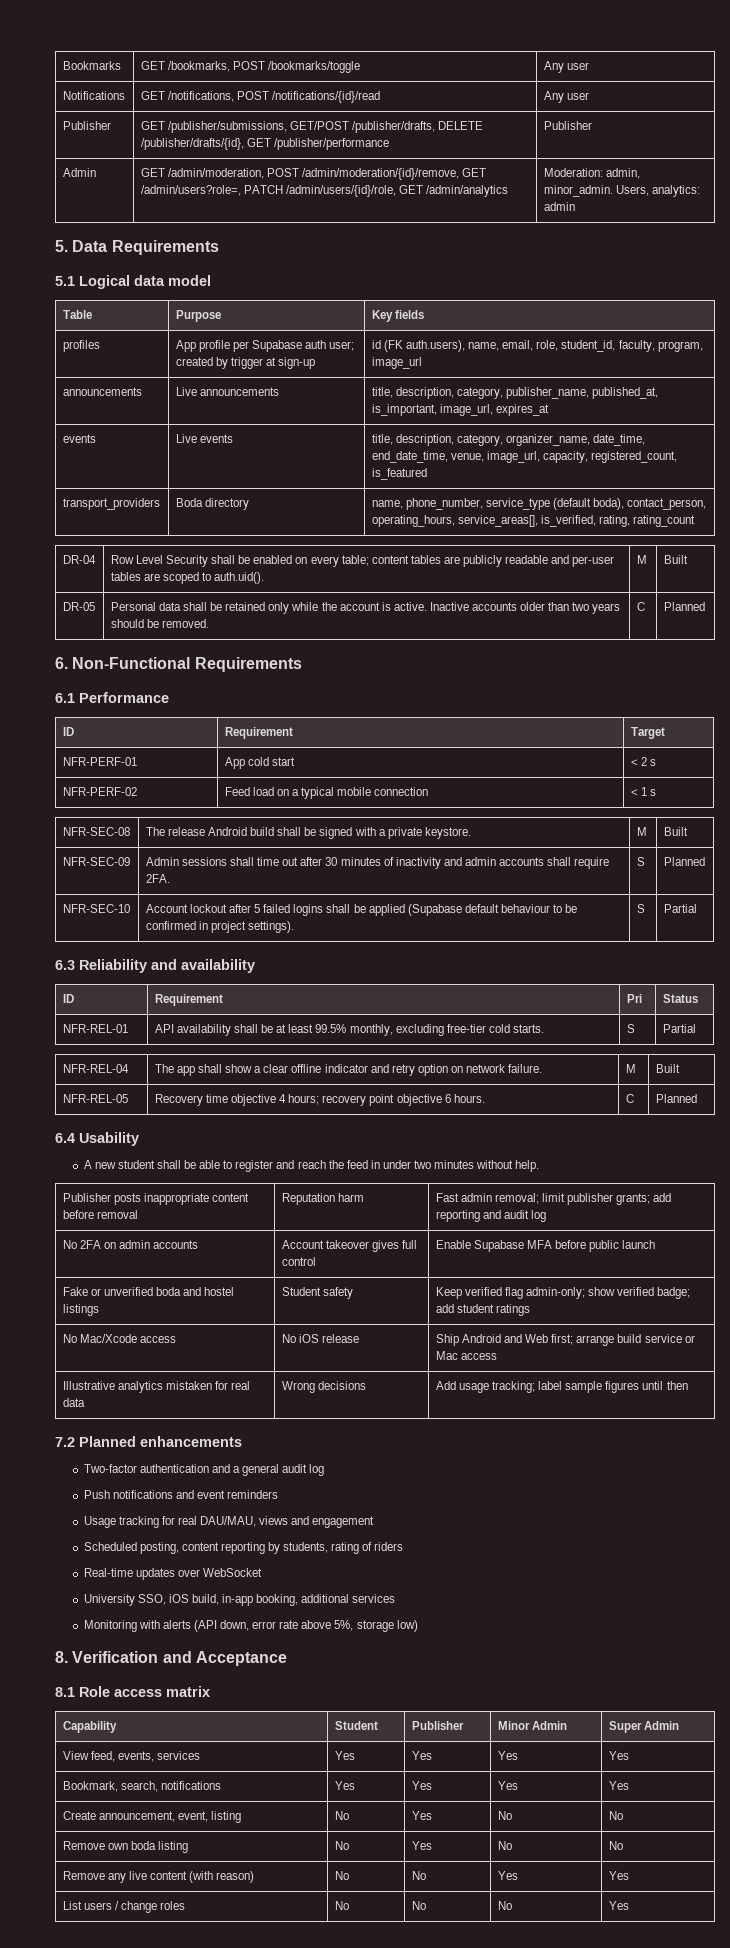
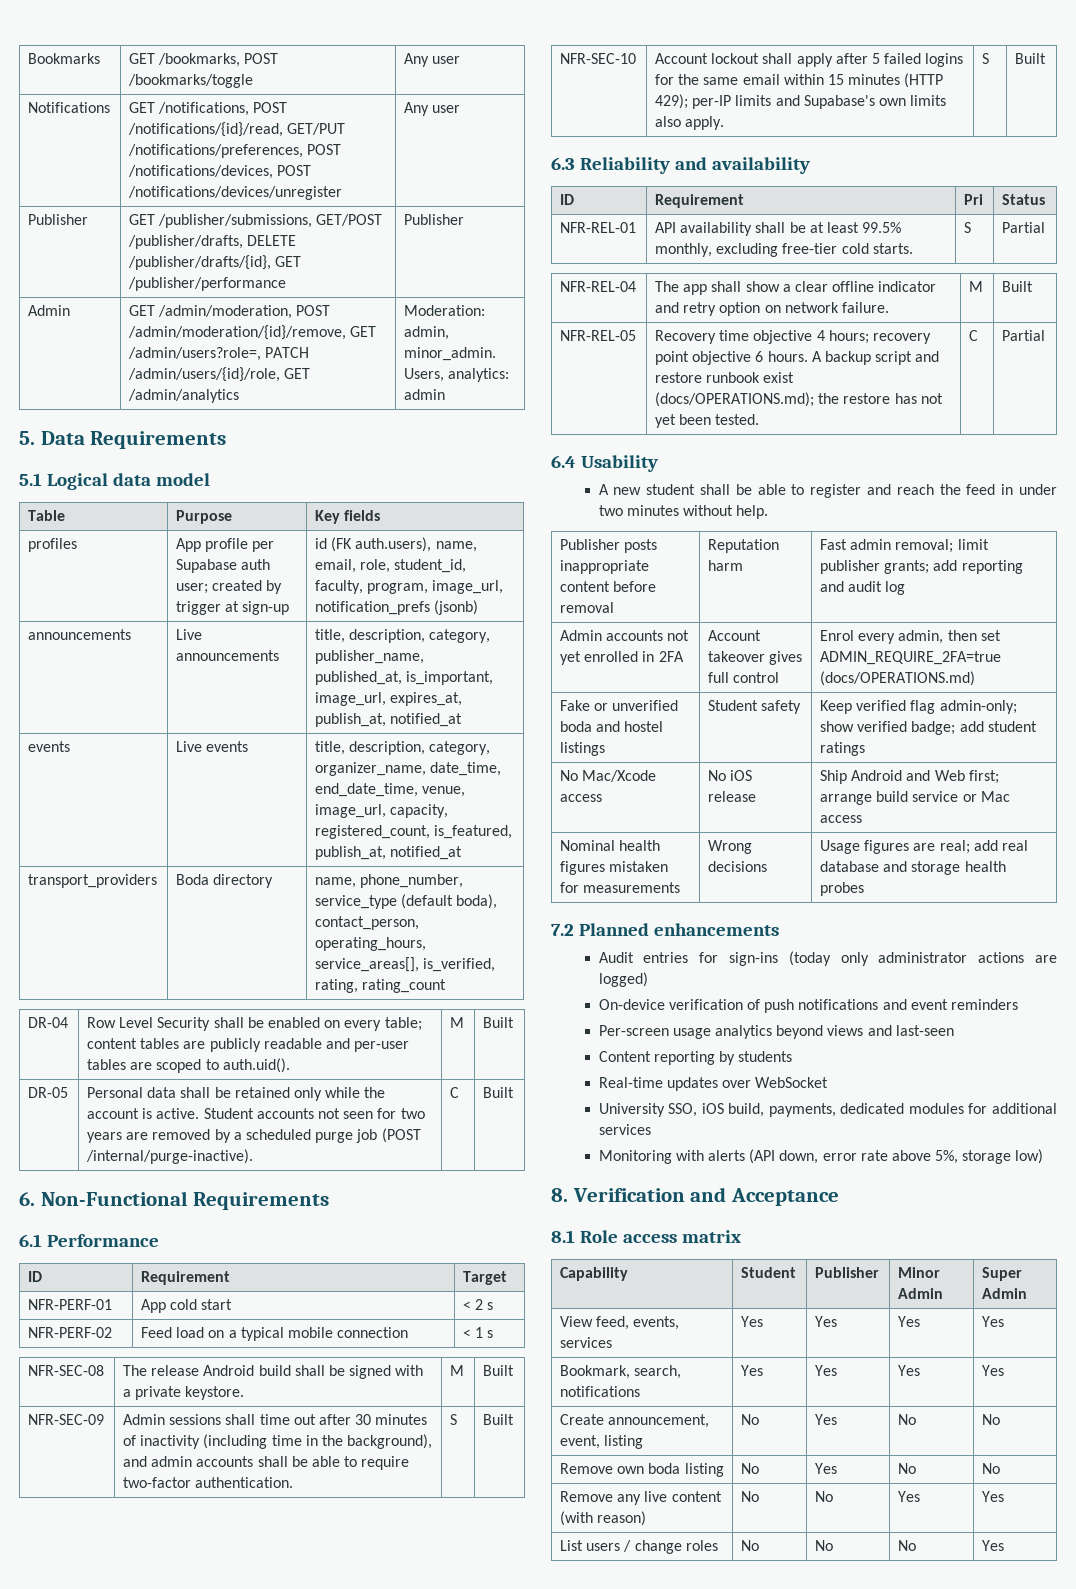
[272,91,381,103] /notifications/{id}/read -> [128,122,346,137] [128,144,342,158] [128,165,312,179] [128,186,343,200] /notifications/{id}/read, GET/PUT /notifications/preferences, POST /notifications/devices, POST /notifications/devices/unregister
[371,357,422,369] image_url -> [432,580,504,594] [315,600,479,615] image_url, notification_prefs (jsonb)
[495,404,549,416] expires_at -> [390,692,463,706] [315,713,463,727] expires_at, publish_at, notified_at
[371,468,427,480] is_featured -> [434,825,513,839] [315,846,463,860] is_featured, publish_at, notified_at
[429,602,621,614] [110,619,209,628] [636,602,645,611] [663,602,705,611] Inactive accounts older than two years should be removed. | C | Planned -> [203,1108,425,1119] [87,1128,421,1143] [86,1149,254,1164] [450,1087,460,1098] [483,1087,515,1098] Student accounts not seen for two years are removed by a scheduled purge job (POST /internal/purge-inactive). | C | Built
[443,857,610,869] [145,874,170,883] [636,857,645,866] [663,857,705,866] and admin accounts shall require 2FA. | S | Planned -> [203,1434,433,1449] [123,1456,410,1470] [123,1477,294,1488] [450,1414,458,1425] [483,1414,515,1425] (including time in the background), and admin accounts shall be able to require two-factor authentication. | S | Built
(227, 908) none -> [762,53,833,67] shall apply
[326,904,578,916] [145,921,295,933] [636,904,645,913] [663,904,697,913] shall be applied (Supabase default behaviour to be confirmed in project settings). | S | Partial -> [655,73,944,88] [655,94,947,109] [655,116,725,130] [982,53,990,64] [1015,53,1047,64] for the same email within 15 minutes (HTTP 429); per-IP limits and Supabase's own limits also apply. | S | Built
[625,1094,634,1103] [655,1094,697,1103] | C | Planned -> [811,351,940,365] [655,372,795,383] [655,392,943,407] [655,414,760,428] [969,330,979,341] [1002,330,1046,341] A backup script and restore runbook exist (docs/OPERATIONS.md); the restore has not yet been tested. | C | Partial
[62,1240,199,1249] No 2FA on admin accounts -> [560,630,690,641] [560,651,684,665] Admin accounts not yet enrolled in 2FA
[435,1240,656,1252] Enable Supabase MFA before public launch -> [820,630,1001,644] [820,651,1002,665] [820,671,976,686] Enrol every admin, then set ADMIN_REQUIRE_2FA=true (docs/OPERATIONS.md)
[62,1381,251,1393] [62,1398,85,1407] [281,1381,366,1393] [435,1381,688,1393] [55,1436,242,1447] [83,1464,325,1476] [83,1490,278,1499] [83,1516,375,1528] [83,1542,404,1554] Illustrative analytics mistaken for real data | Wrong decisions | Add usage tracking; label sample figures until then // 7.2 Planned enhancements // Two-factor authentication and a general audit log // Push notifications and event reminders // Usage tracking for real DAU/MAU, views and engagement // Scheduled posting, content reporting by students, rating of riders -> [560,840,661,851] [560,861,669,875] [560,882,681,893] [708,840,753,854] [708,861,768,872] [820,840,1028,854] [820,861,1006,875] [820,882,865,896] [551,923,779,936] [598,951,1057,966] [598,972,648,987] [598,999,1018,1013] [598,1025,954,1039] [598,1051,793,1065] Nominal health figures mistaken for measurements | Wrong decisions | Usage figures are real; add real database and storage health probes // 7.2 Planned enhancements // Audit entries for sign-ins (today only administrator actions are logged) // On-device verification of push notifications and event reminders // Per-screen usage analytics beyond views and last-seen // Content reporting by students
[221,1594,299,1606] in-app booking, -> [768,1103,988,1117] payments, dedicated modules for

